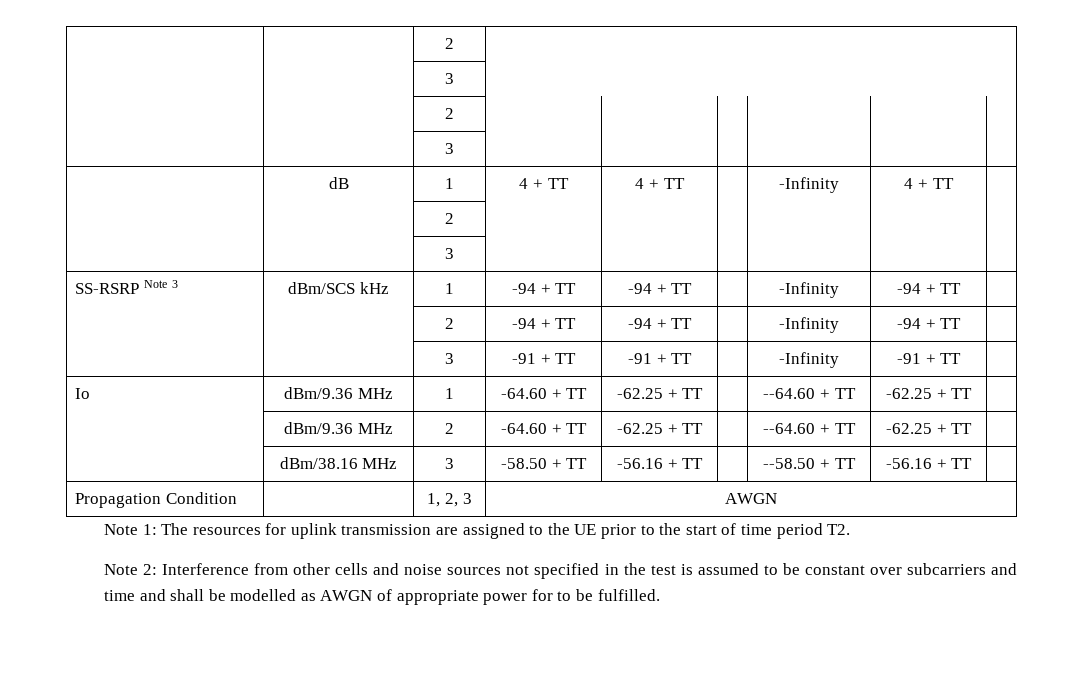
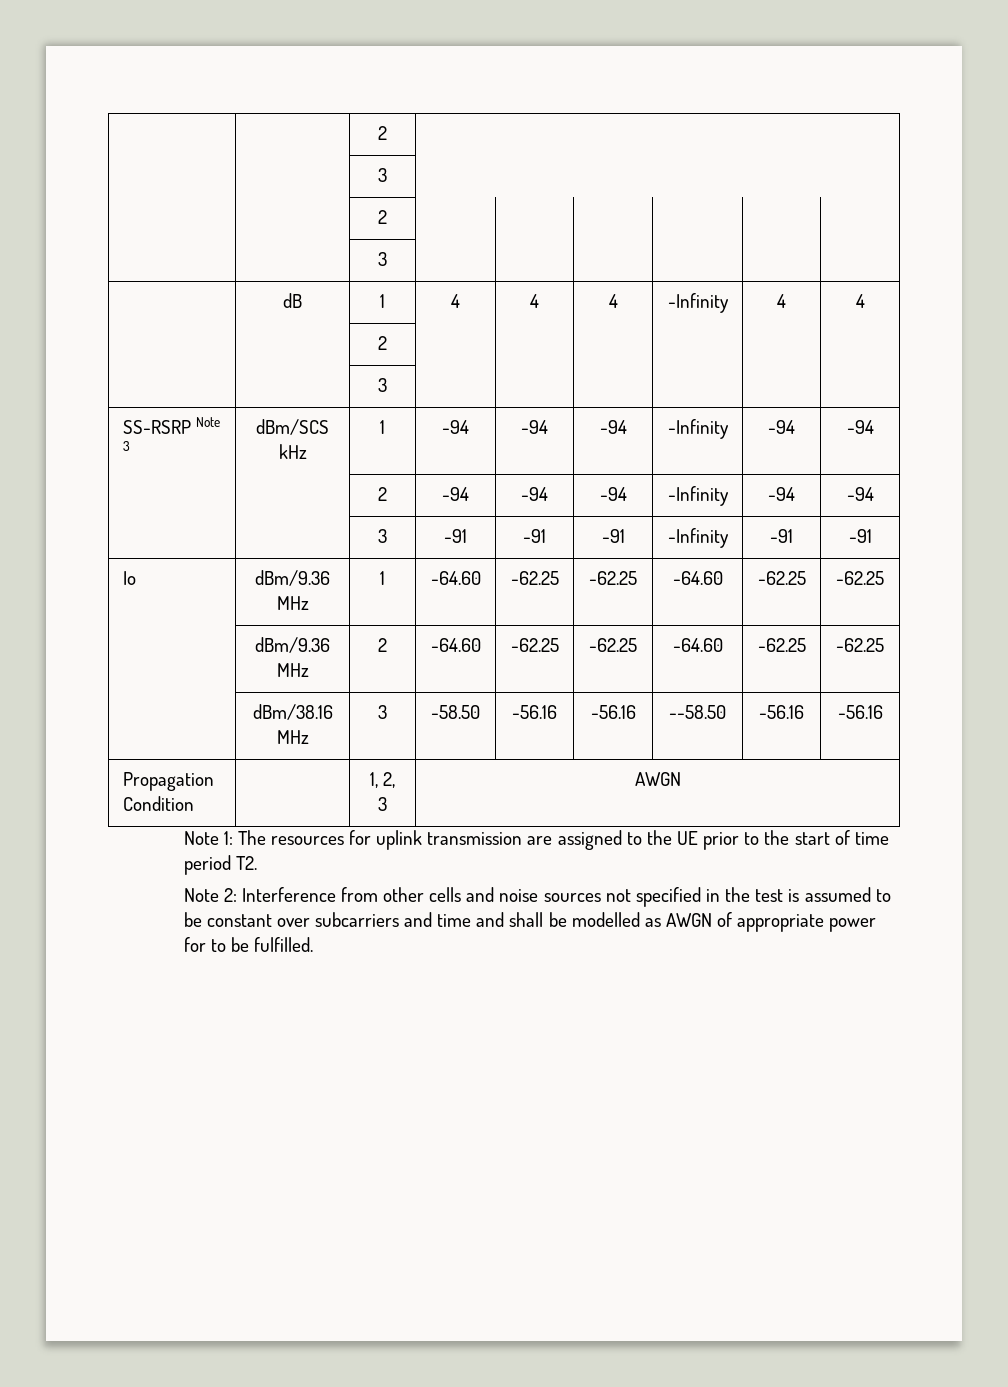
[533,178,569,189] [635,178,685,189] + TT | 4 + TT | -> [530,294,539,308] [608,294,618,308] | 4 | 4
[918,178,954,189] + TT | -> [855,294,865,308] | 4
[540,283,577,294] [627,283,693,294] [779,282,839,298] [896,283,962,294] + TT | -94 + TT | | -Infinity | -94 + TT | -> [521,420,548,434] [599,420,627,434] [667,419,729,439] [768,420,795,434] [846,420,874,434] | -94 | -94 | -Infinity | -94 | -94
[540,318,577,329] [627,318,693,329] [779,317,839,333] [896,318,962,329] + TT | -94 + TT | | -Infinity | -94 + TT | -> [521,487,548,501] [599,487,627,501] [667,486,729,506] [768,487,795,501] [846,487,874,501] | -94 | -94 | -Infinity | -94 | -94
[540,353,577,364] [627,353,693,364] + TT | -91 + TT | -> [523,529,546,543] [601,529,625,543] | -91 | -91
[925,353,962,364] + TT | -> [848,529,872,543] | -91
[551,388,588,399] [616,388,704,399] [763,388,856,399] [885,388,973,399] + TT | -62.25 + TT | | --64.60 + TT | -62.25 + TT | -> [510,571,559,585] [589,571,637,585] [672,571,723,585] [757,571,806,585] [836,571,884,585] | -62.25 | -62.25 | -64.60 | -62.25 | -62.25
[551,423,588,434] [616,423,704,434] [763,423,856,434] [885,423,973,434] + TT | -62.25 + TT | | --64.60 + TT | -62.25 + TT | -> [510,638,559,652] [589,638,637,652] [672,638,723,652] [757,638,806,652] [836,638,884,652] | -62.25 | -62.25 | -64.60 | -62.25 | -62.25
[551,458,588,469] [616,458,704,469] + TT | -56.16 + TT | -> [512,705,557,719] [590,705,636,719] | -56.16 | -56.16
[820,458,856,469] [885,458,973,469] + TT | -56.16 + TT | -> [759,705,804,719] [837,705,883,719] | -56.16 | -56.16

